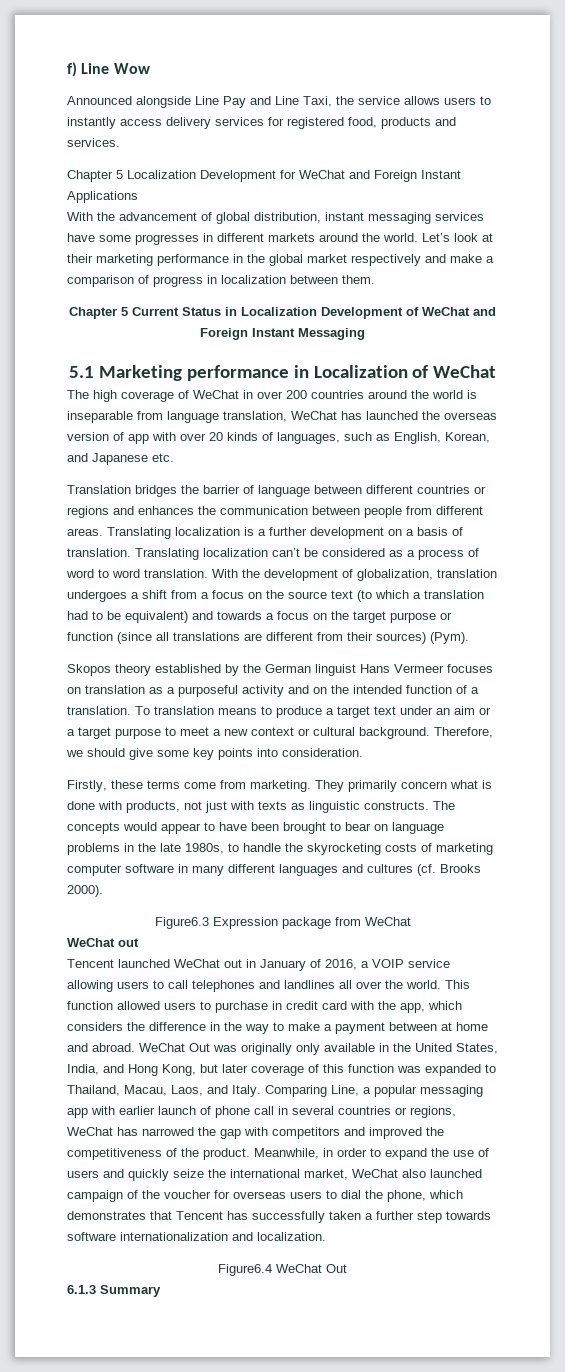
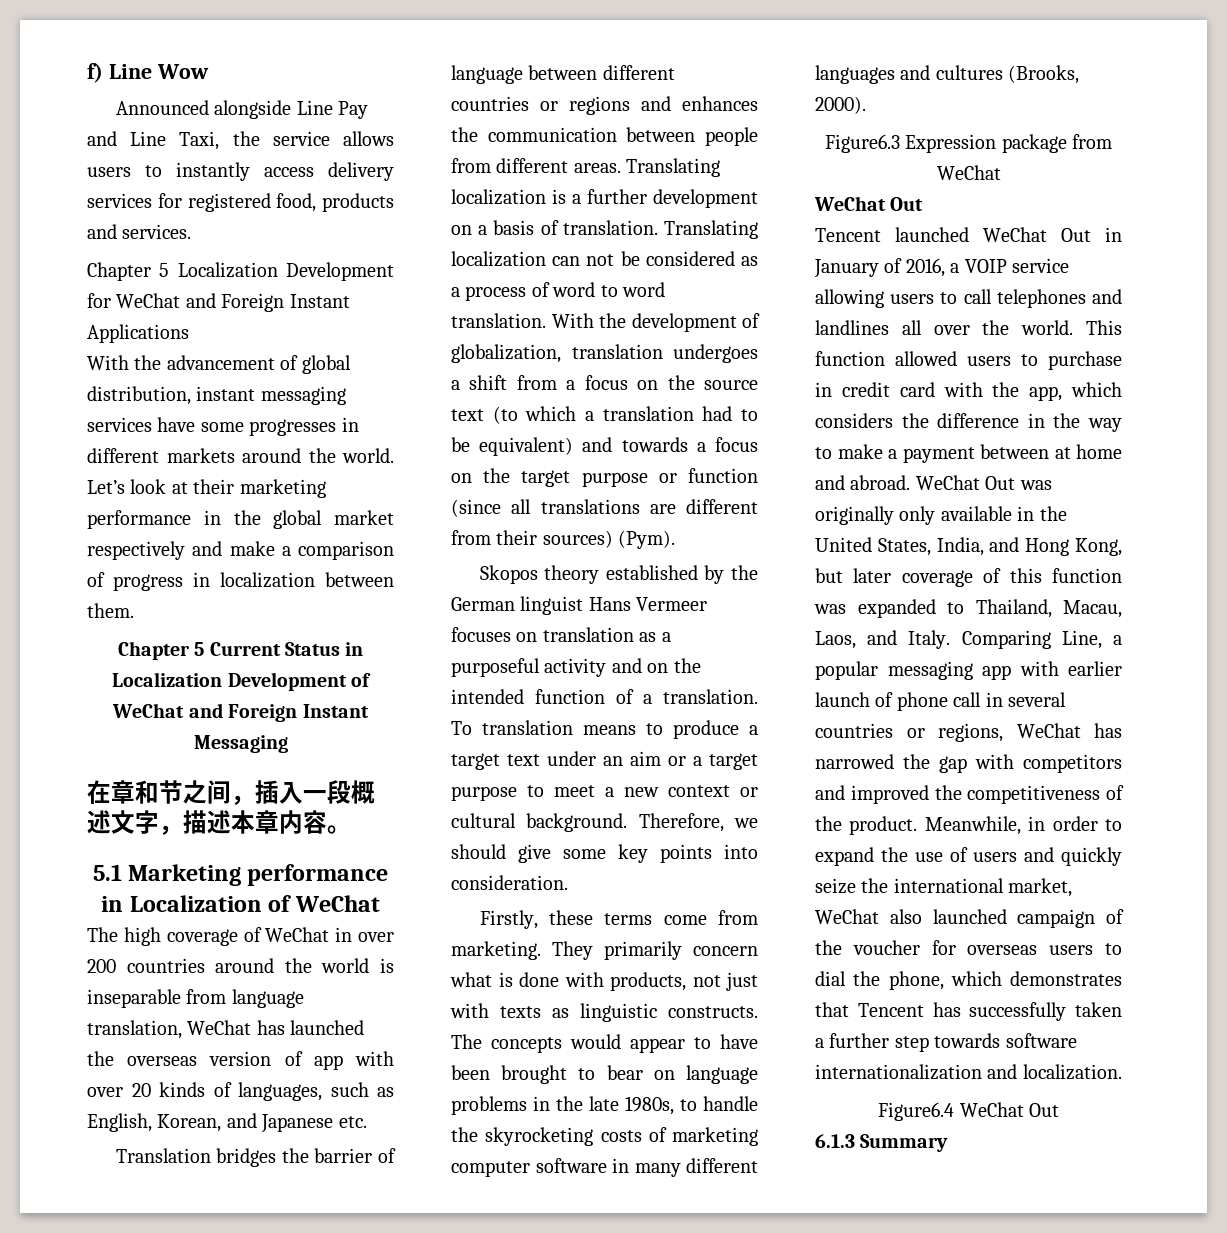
(365, 334) none -> [87,780,375,805] [87,810,351,835] // 在章和节之间，插入一段概述文字，描述本章内容。
[272,548,300,557] can’t -> [552,254,615,266] can not
[417,864,481,876] (cf. Brooks -> [1008,65,1080,84] (Brooks,
[118,938,139,947] out -> [890,197,924,211] Out
[224,959,242,968] out -> [1061,228,1091,242] Out

